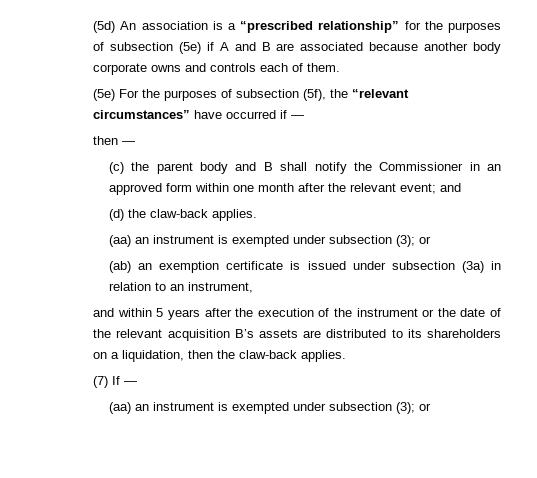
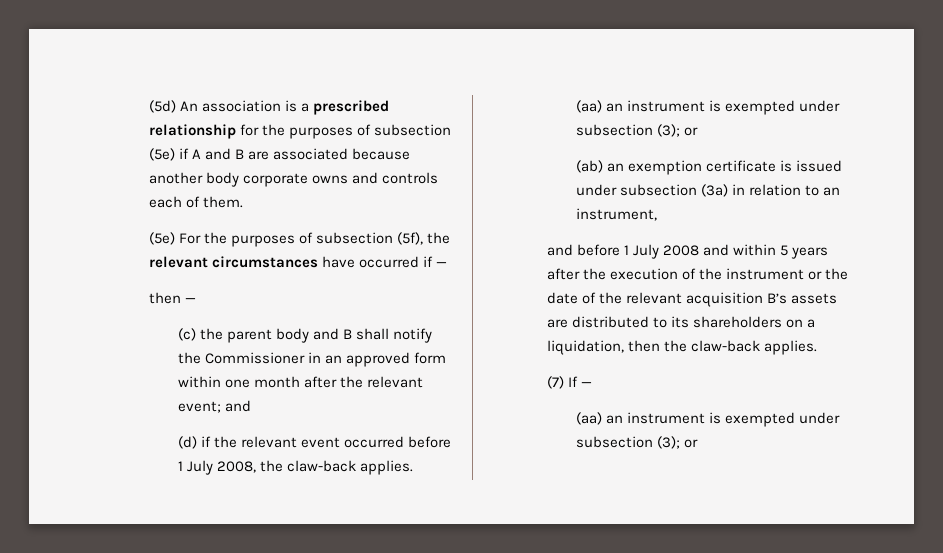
[240,21,400,33] “prescribed relationship” -> [312,100,389,115] [148,124,236,139] prescribed relationship
[352,89,410,98] [93,110,191,119] “relevant circumstances” -> [148,256,318,268] relevant circumstances
(124, 215) none -> [200,436,451,448] [177,460,256,475] if the relevant event occurred before 1 July 2008,
(115, 312) none -> [576,244,729,259] before 1 July 2008 and

